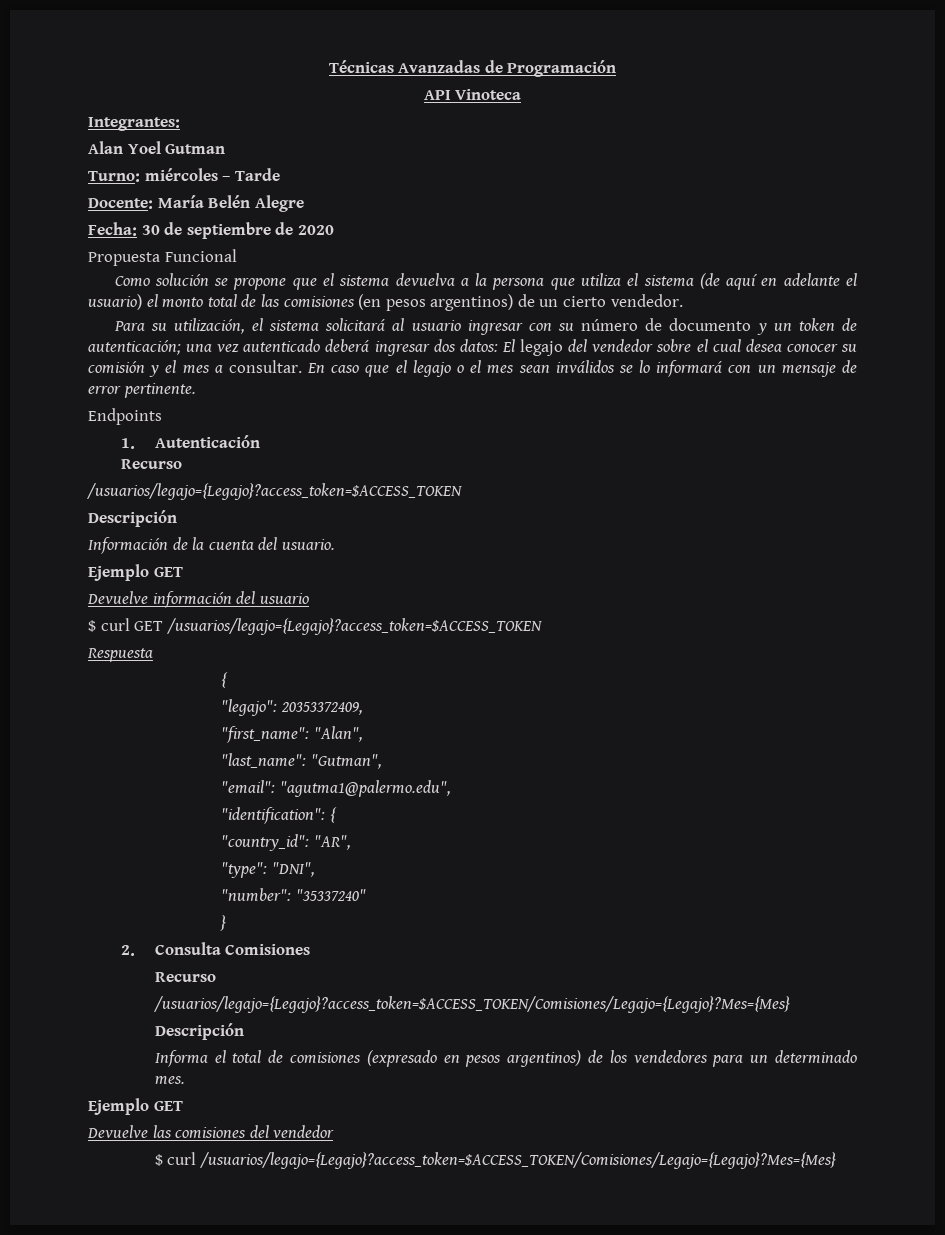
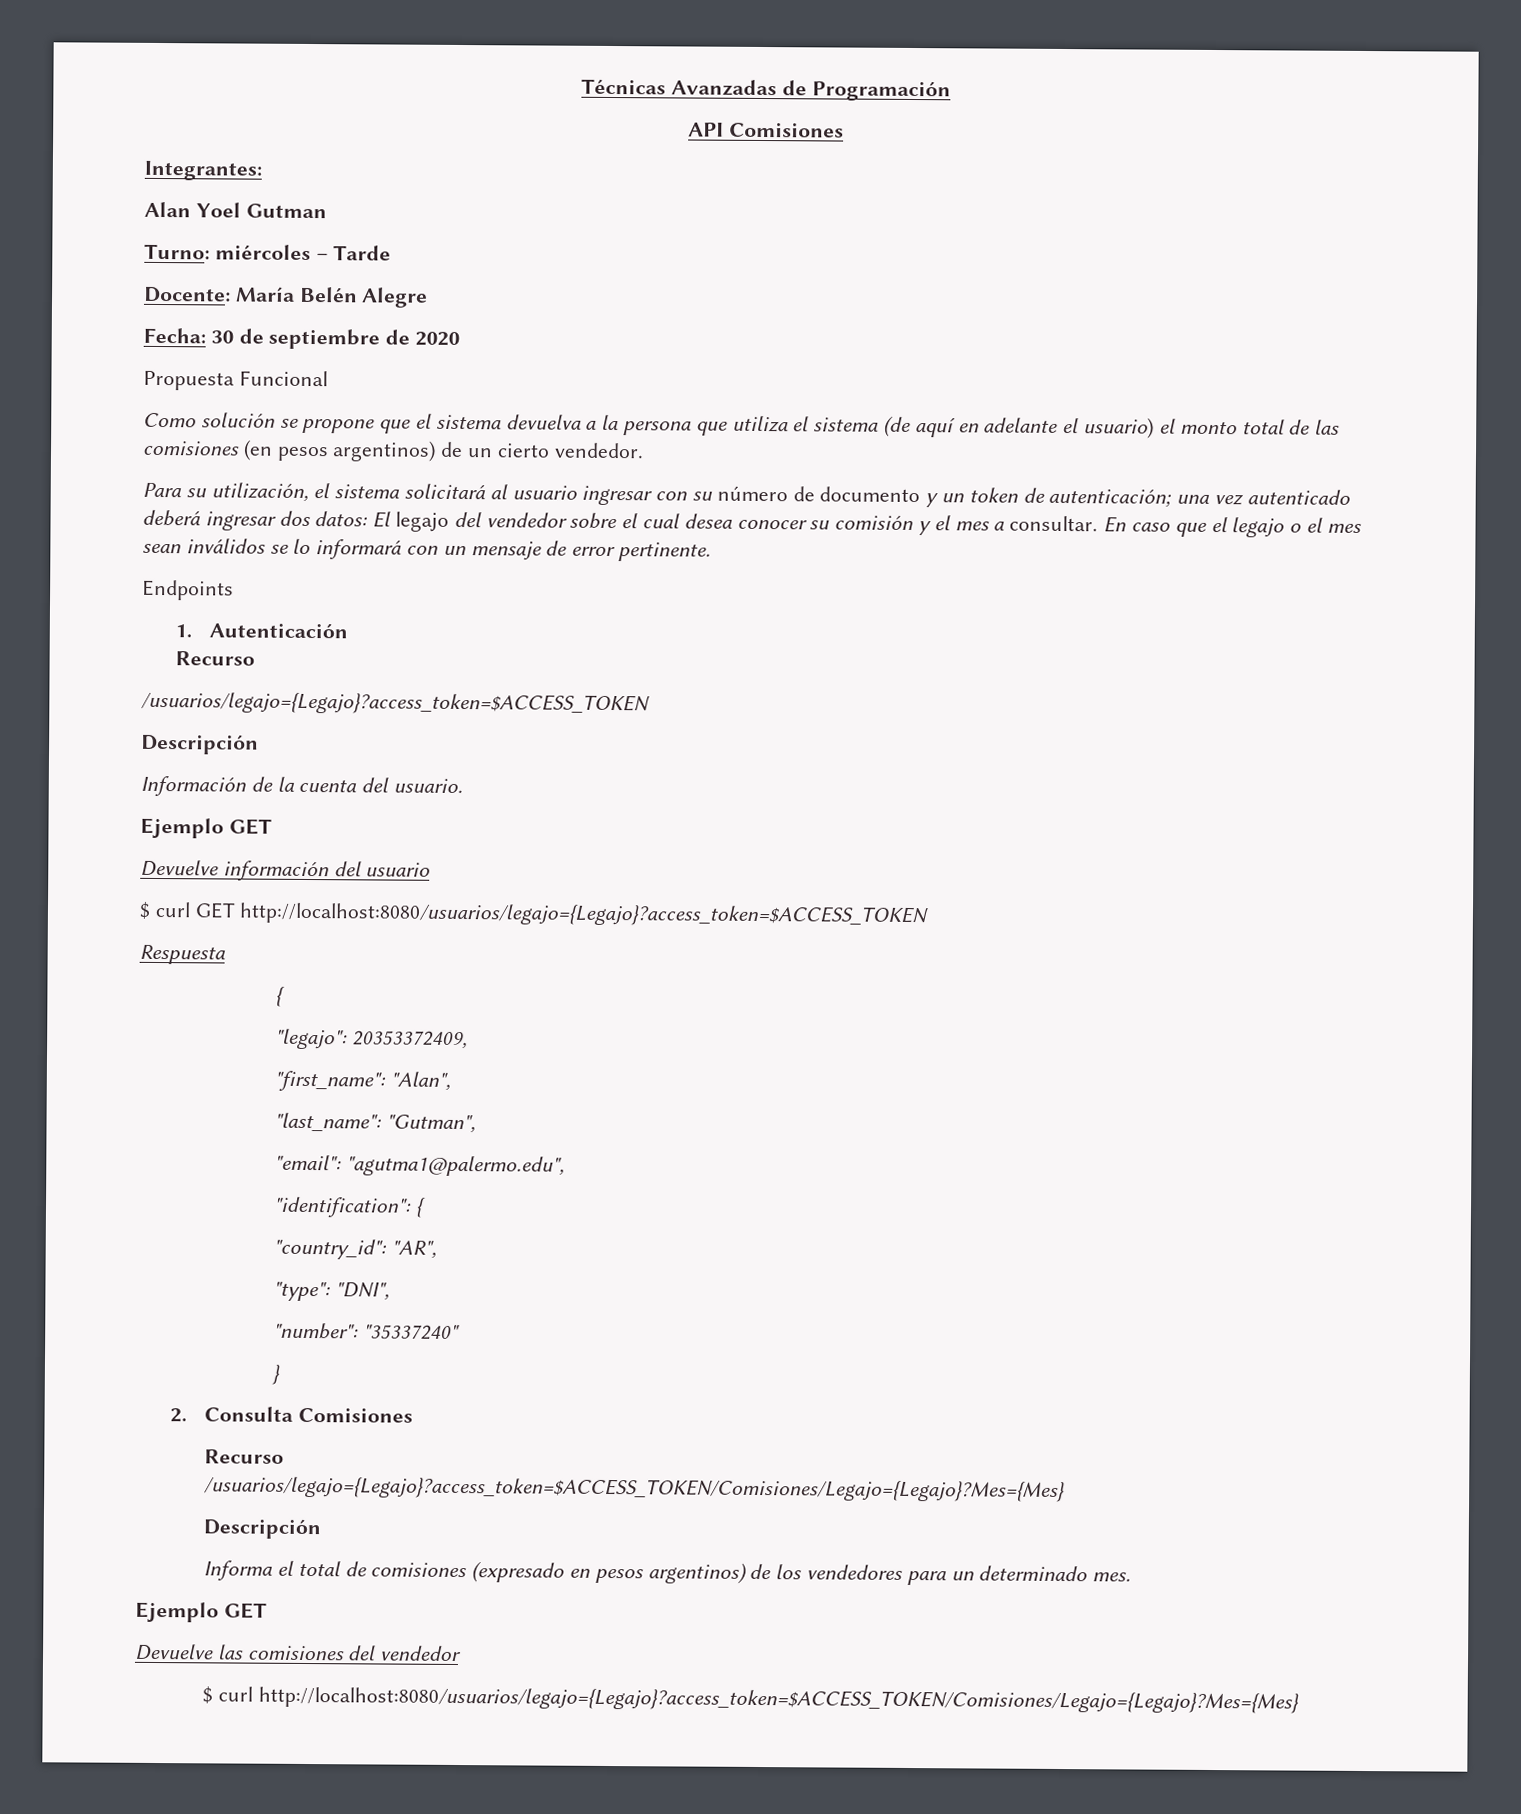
[455,89,522,100] Vinoteca -> [728,122,844,138] Comisiones
[166,618,542,635] /usuarios/legajo={Legajo}?access_token=$ACCESS_TOKEN -> [239,902,930,928] http://localhost:8080/usuarios/legajo={Legajo}?access_token=$ACCESS_TOKEN
[199,1152,836,1169] /usuarios/legajo={Legajo}?access_token=$ACCESS_TOKEN/Comisiones/Legajo={Legajo}?Mes={Mes} -> [257,1686,1299,1714] http://localhost:8080/usuarios/legajo={Legajo}?access_token=$ACCESS_TOKEN/Comisiones/Legajo={Legajo}?Mes={Mes}

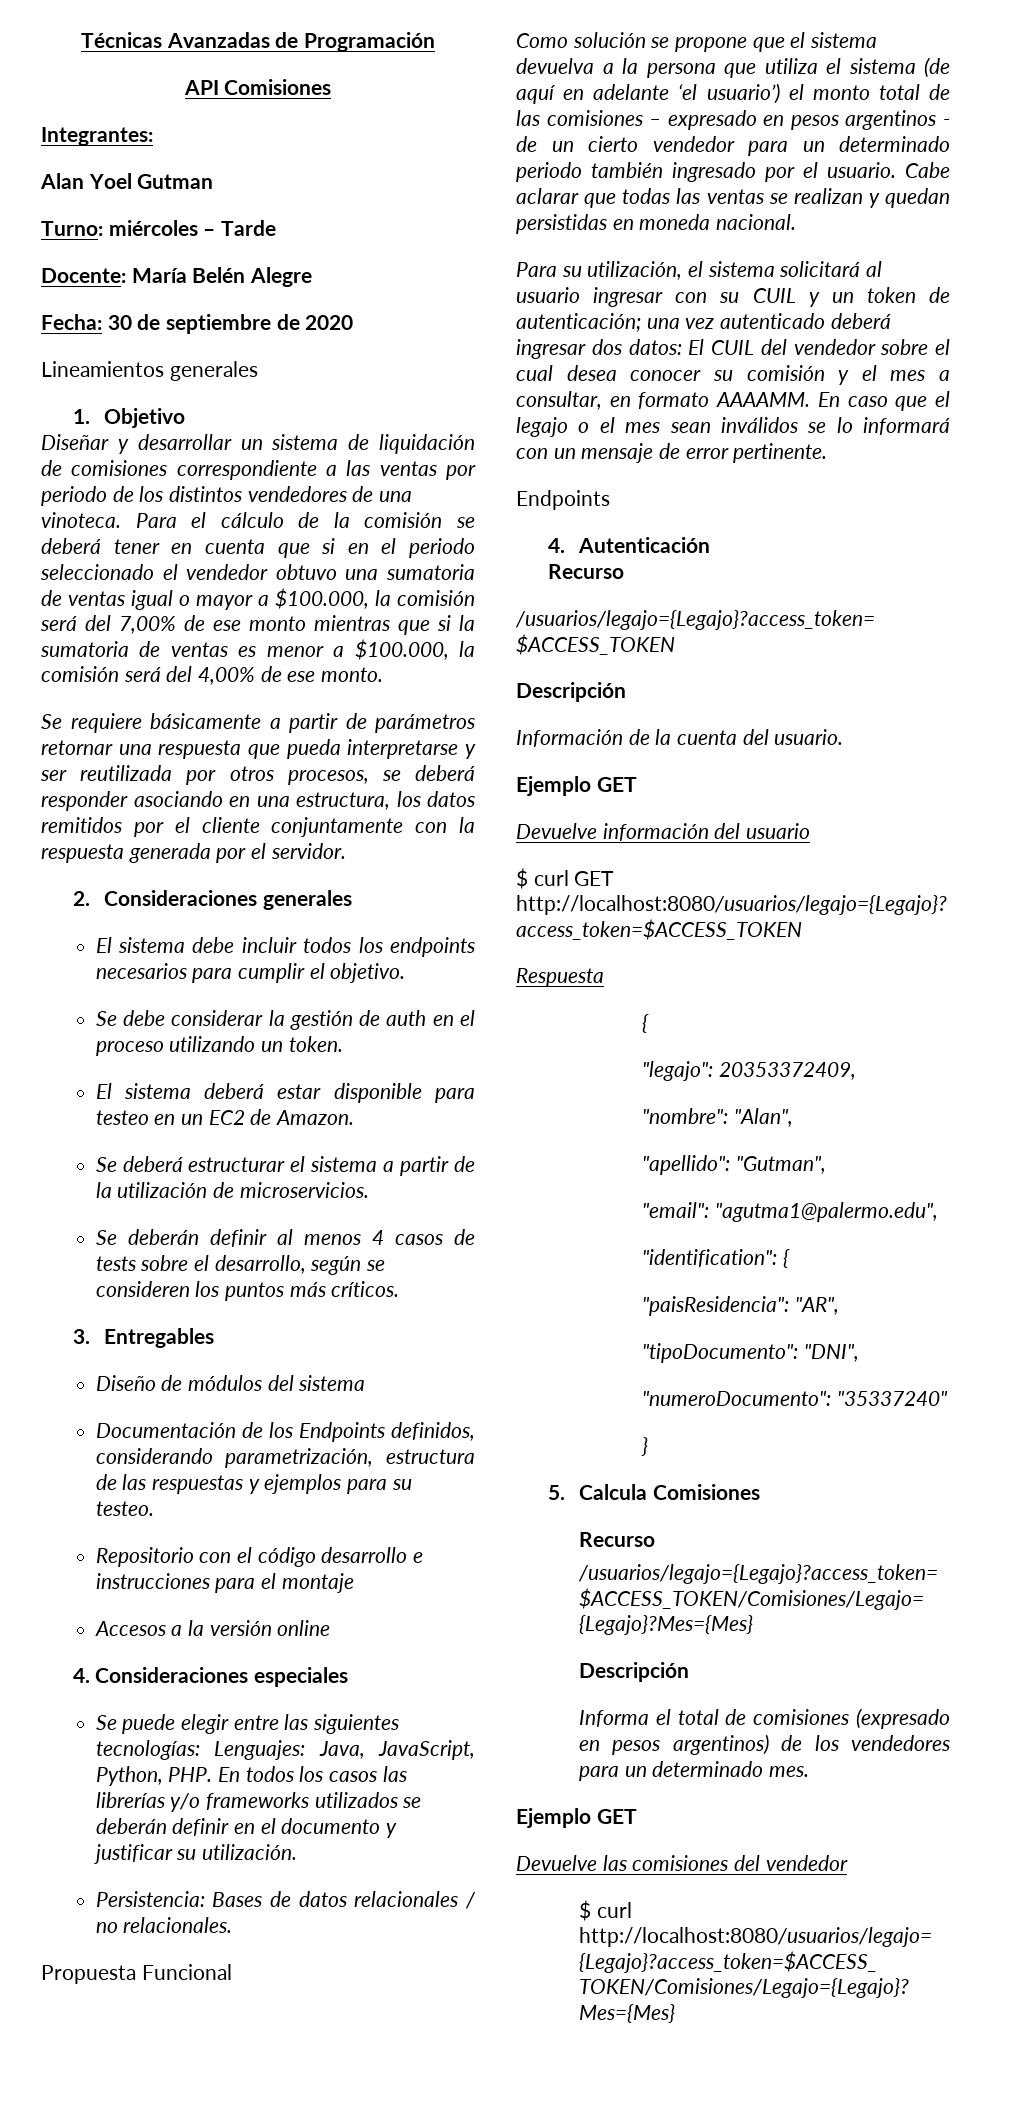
(461, 338) none -> [41,361,258,381] [72,408,186,428] [41,434,475,454] [41,460,476,480] [41,486,413,506] [41,512,475,528] [41,538,475,558] [40,564,475,580] [41,588,475,610] [40,615,475,635] [40,639,475,660] [41,666,384,685] [41,713,475,733] [41,739,476,759] [40,765,475,785] [41,791,475,811] [41,817,475,837] [41,843,346,863] [72,890,352,910] [95,937,475,957] [95,963,406,983] [95,1010,475,1030] [95,1036,343,1056] [95,1083,475,1103] [95,1109,354,1125] [95,1156,476,1176] [95,1182,369,1198] [95,1229,475,1247] [95,1255,385,1275] [95,1281,400,1301] [72,1328,215,1348] [95,1375,366,1391] [95,1422,475,1442] [95,1448,475,1468] [95,1474,412,1494] [95,1501,154,1516] [95,1547,423,1567] [95,1573,354,1593] [94,1620,331,1636] [72,1667,348,1687] [95,1714,399,1734] [95,1740,475,1760] [95,1766,407,1786] [95,1792,422,1812] [95,1818,397,1838] [93,1844,297,1864] [95,1891,476,1909] [95,1917,233,1933] // Lineamientos generales // 1. Objetivo // Diseñar y desarrollar un sistema de liquidación de comisiones correspondiente a las ventas por periodo de los distintos vendedores de una vinoteca. Para el cálculo de la comisión se deberá tener en cuenta que si en el periodo seleccionado el vendedor obtuvo una sumatoria de ventas igual o mayor a $100.000, la comisión será del 7,00% de ese monto mientras que si la sumatoria de ventas es menor a $100.000, la comisión será del 4,00% de ese monto. // Se requiere básicamente a partir de parámetros retornar una respuesta que pueda interpretarse y ser reutilizada por otros procesos, se deberá responder asociando en una estructura, los datos remitidos por el cliente conjuntamente con la respuesta generada por el servidor. // 2. Consideraciones generales // El sistema debe incluir todos los endpoints necesarios para cumplir el objetivo. // Se debe considerar la gestión de auth en el proceso utilizando un token. // El sistema deberá estar disponible para testeo en un EC2 de Amazon. // Se deberá estructurar el sistema a partir de la utilización de microservicios. // Se deberán definir al menos 4 casos de tests sobre el desarrollo, según se consideren los puntos más críticos. // 3. Entregables // Diseño de módulos del sistema // Documentación de los Endpoints definidos, considerando parametrización, estructura de las respuestas y ejemplos para su testeo. // Repositorio con el código desarrollo e instrucciones para el montaje // Accesos a la versión online // 4. Consideraciones especiales // Se puede elegir entre las siguientes tecnologías: Lenguajes: Java, JavaScript, Python, PHP. En todos los casos las librerías y/o frameworks utilizados se deberán definir en el documento y justificar su utilización. // Persistencia: Bases de datos relacionales / no relacionales.
[1062,417,1155,439] el usuario) -> [678,83,780,104] ‘el usuario’)
[242,439,644,462] (en pesos argentinos) de un cierto vendedor. -> [649,110,950,130] [516,136,950,156] [516,162,950,182] [516,188,950,208] [516,214,797,234] – expresado en pesos argentinos - de un cierto vendedor para un determinado periodo también ingresado por el usuario. Cabe aclarar que todas las ventas se realizan y quedan persistidas en moneda nacional.
[716,485,921,503] número de documento -> [752,288,796,303] CUIL
[395,511,450,532] legajo -> [711,340,754,355] CUIL
[1009,515,1099,532] consultar. -> [516,391,811,410] consultar, en formato AAAAMM.
[175,624,193,639] 1. -> [547,538,565,553] 4.
[274,1070,387,1092] "first_name": -> [642,1108,729,1124] "nombre":
[274,1112,383,1132] "last_name": -> [642,1155,731,1175] "apellido":
[273,1238,388,1260] "country_id": -> [642,1296,790,1316] "paisResidencia":
[273,1281,332,1302] "type": -> [642,1343,799,1363] "tipoDocumento":
[273,1322,360,1340] "number": -> [642,1391,832,1406] "numeroDocumento":
[170,1406,294,1423] 2. Consulta -> [547,1484,648,1500] 5. Calcula

